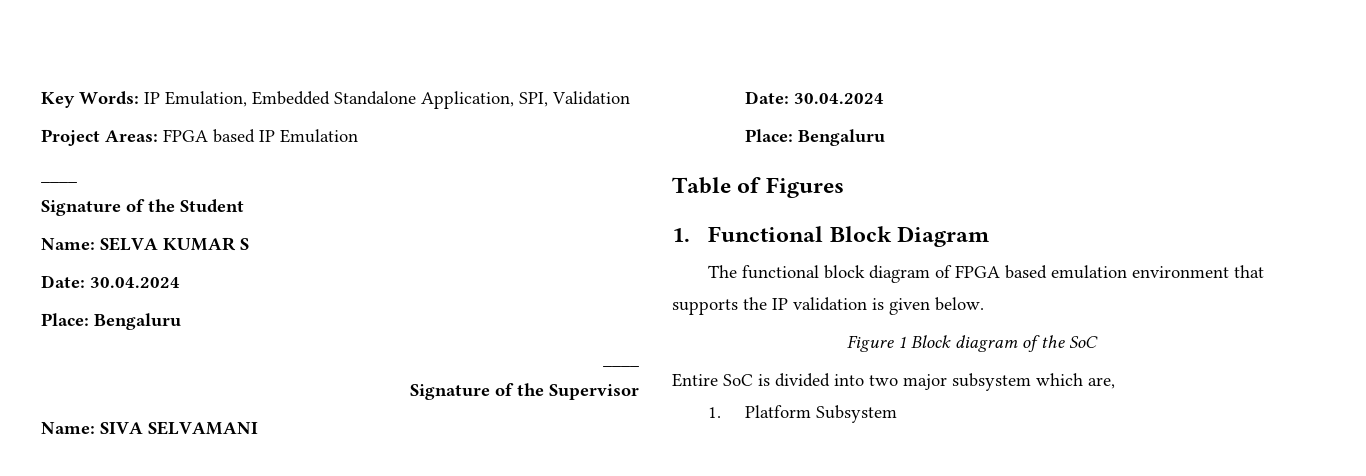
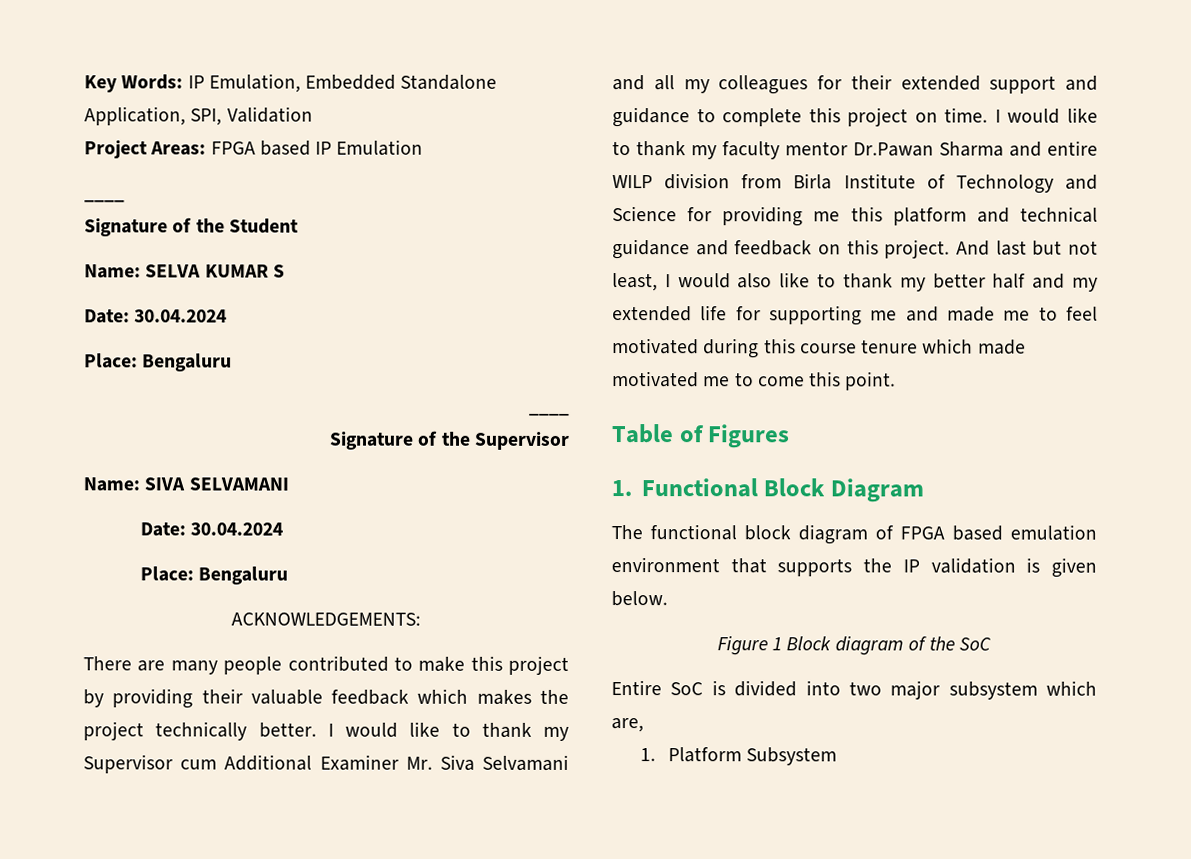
(885, 137) none -> [231,612,421,626] [83,655,569,675] [83,688,569,709] [83,721,569,741] [83,754,569,774] [612,74,1098,95] [612,107,1098,128] [612,140,1098,160] [612,173,1098,194] [612,206,1098,227] [612,239,1098,260] [612,272,1098,292] [612,305,1098,326] [612,338,1026,359] [612,371,897,391] // ACKNOWLEDGEMENTS: // There are many people contributed to make this project by providing their valuable feedback which makes the project technically better. I would like to thank my Supervisor cum Additional Examiner Mr. Siva Selvamani and all my colleagues for their extended support and guidance to complete this project on time. I would like to thank my faculty mentor Dr.Pawan Sharma and entire WILP division from Birla Institute of Technology and Science for providing me this platform and technical guidance and feedback on this project. And last but not least, I would also like to thank my better half and my extended life for supporting me and made me to feel motivated during this course tenure which made motivated me to come this point.

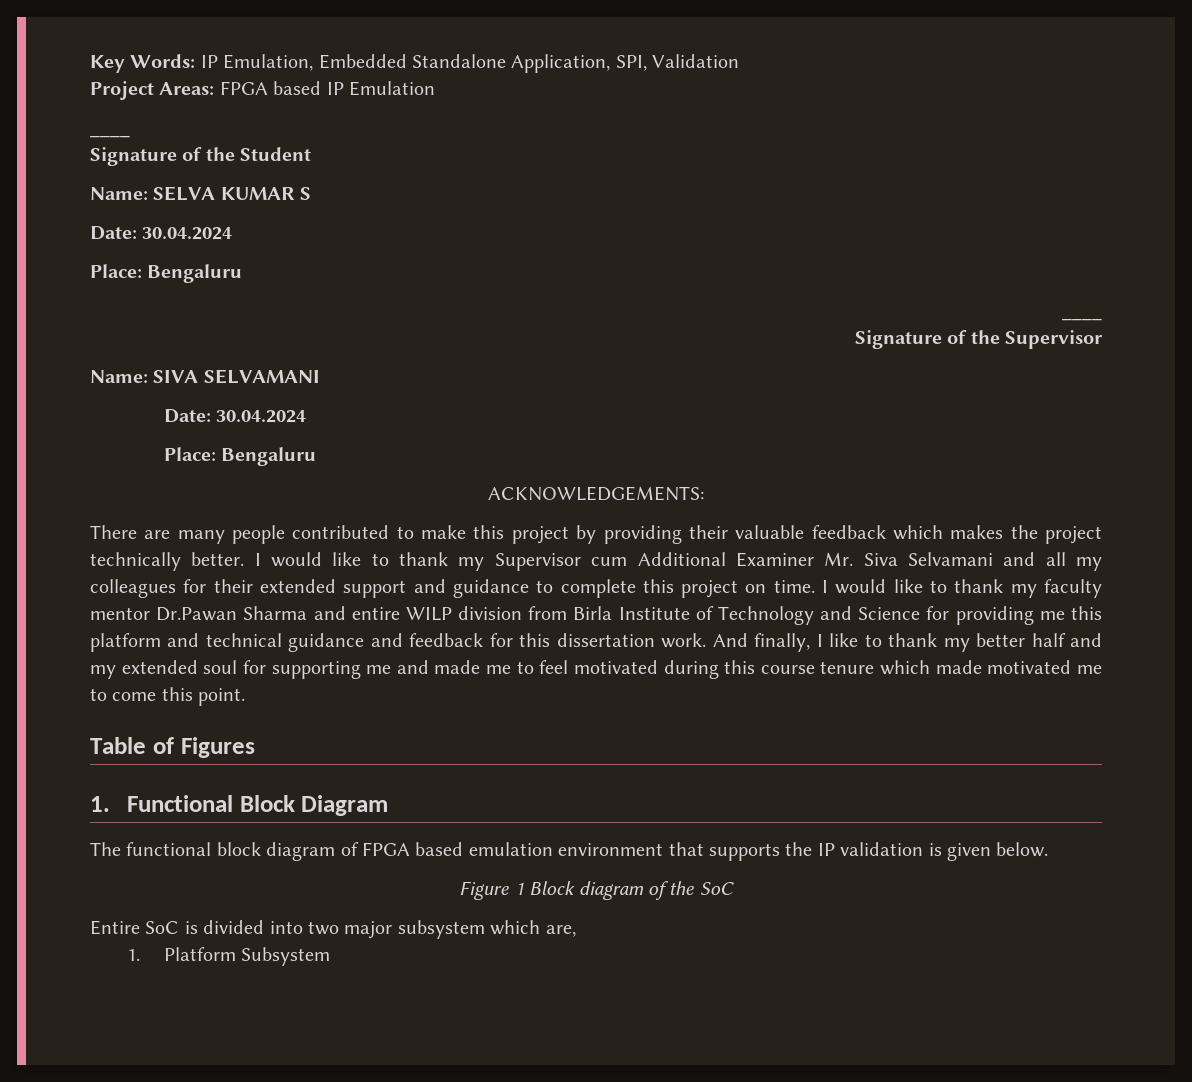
[818,239,1098,259] [612,273,773,292] on this project. And last but not least, I would also -> [489,633,823,652] for this dissertation work. And finally, I
[700,305,728,321] life -> [203,660,238,674] soul

